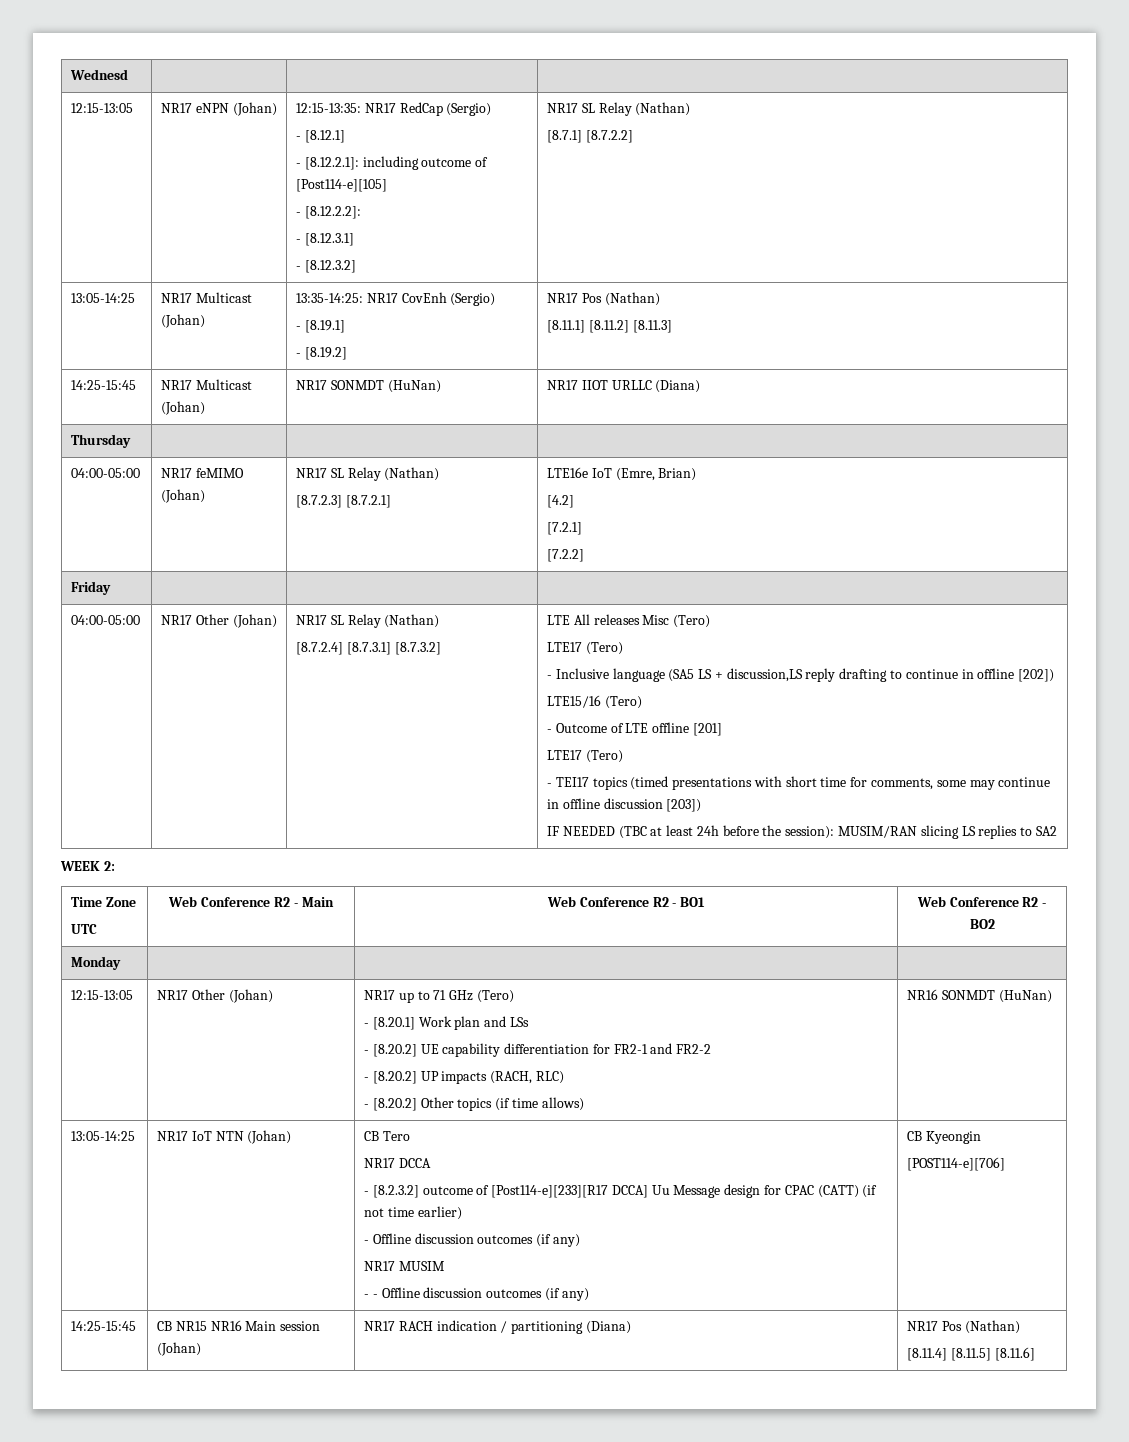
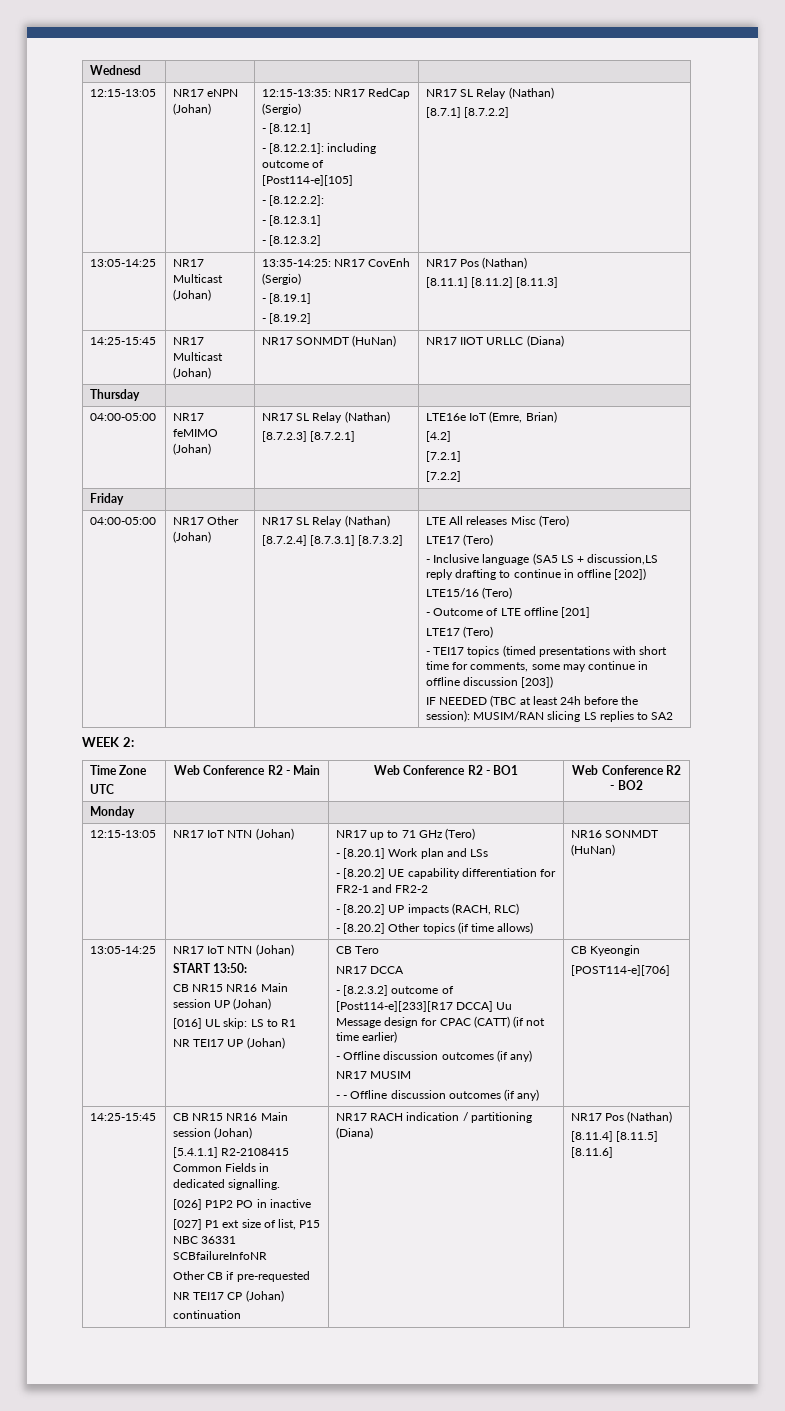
[191,989,225,1000] Other -> [207,830,253,838] IoT NTN
(292, 1137) none -> [173,963,248,973] [173,983,288,992] [173,998,272,1010] [173,1018,296,1029] [173,1037,285,1049] // START 13:50: // CB NR15 NR16 Main session UP (Johan) // [016] UL skip: LS to R1 // NR TEI17 UP (Johan)
(202, 1349) none -> [173,1147,290,1158] [173,1163,270,1172] [173,1179,281,1190] [173,1199,311,1210] [173,1219,320,1230] [173,1236,237,1244] [173,1251,268,1260] [173,1271,310,1282] [173,1290,284,1302] [173,1310,242,1319] // [5.4.1.1] R2-2108415 Common Fields in dedicated signalling. // [026] P1P2 PO in inactive // [027] P1 ext size of list, P15 NBC 36331 SCBfailureInfoNR // Other CB if pre-requested // NR TEI17 CP (Johan) // continuation

